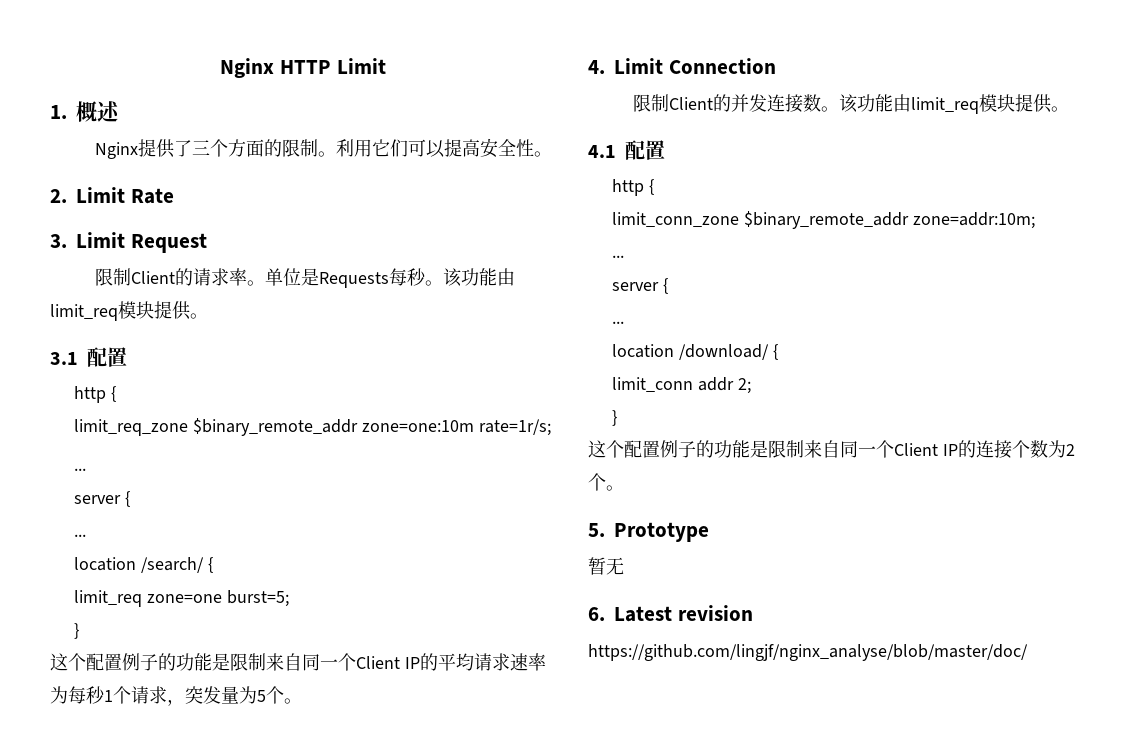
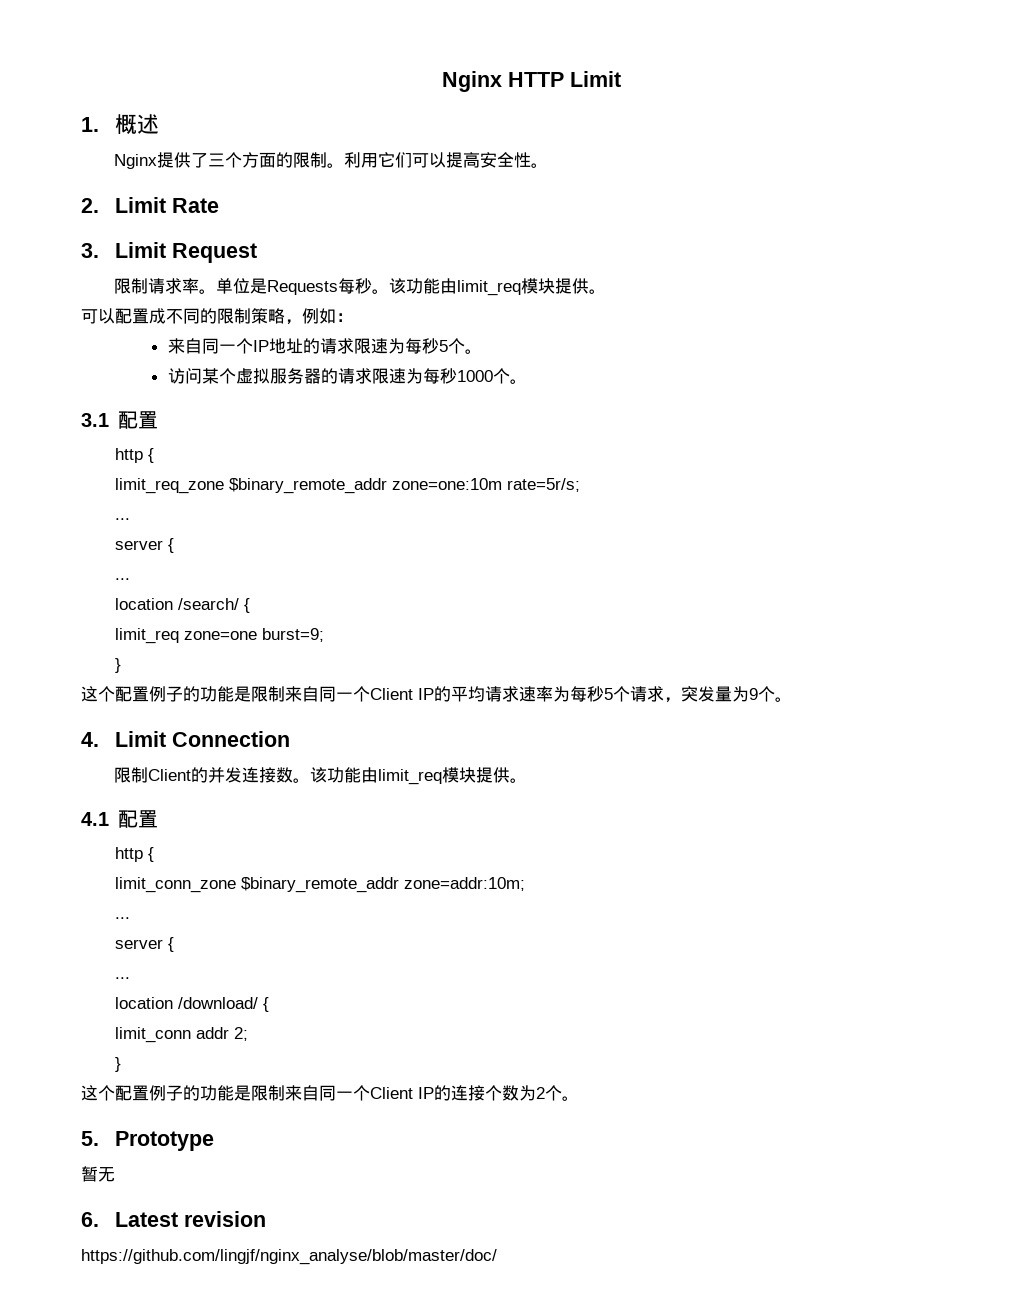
[130,268,193,286] Client的 -> (149, 286) none
(208, 316) none -> [81,308,353,325] [167,338,482,354] [167,368,527,384] // 可以配置成不同的限制策略，例如： // 来自同一个IP地址的请求限速为每秒5个。 // 访问某个虚拟服务器的请求限速为每秒1000个。
[478,419,551,436] rate=1r/s; -> [506,478,580,492] rate=5r/s;
[227,590,290,607] burst=5; -> [261,628,324,642] burst=9;
[104,690,113,702] 1 -> [604,688,613,700] 5
[257,690,266,702] 5 -> [749,688,758,700] 9

